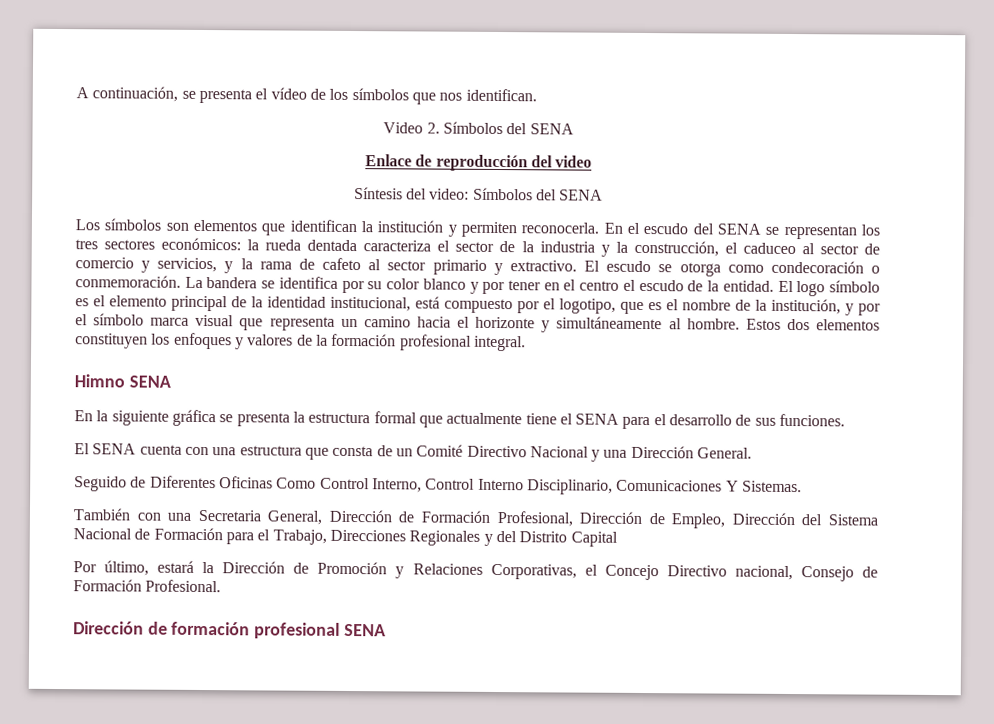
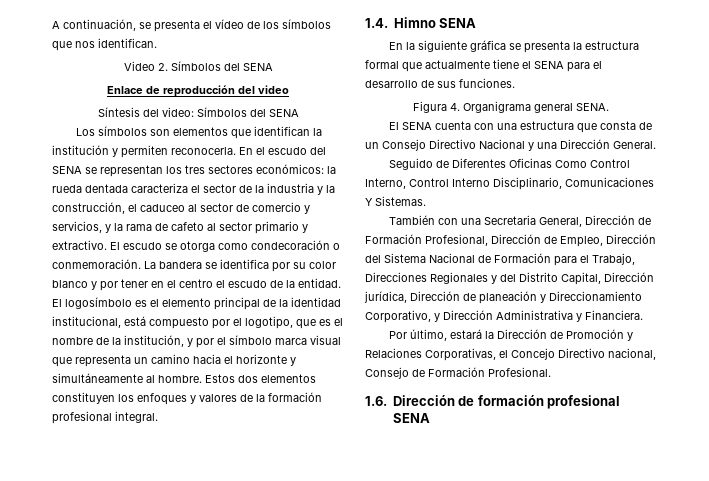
[796,280,881,297] logo símbolo -> [65,297,132,309] logosímbolo
(526, 343) none -> [365,18,388,28] 1.4.
(846, 420) none -> [413,101,609,113] // Figura 4. Organigrama general SENA.
[416,444,464,457] Comité -> [382,139,426,151] Consejo
[570,531,618,547] Capital -> [561,272,654,285] [364,291,642,304] [365,310,643,323] Capital, Dirección jurídica, Dirección de planeación y Direccionamiento Corporativo, y Dirección Administrativa y Financiera.
(222, 586) none -> [365,396,387,406] 1.6.

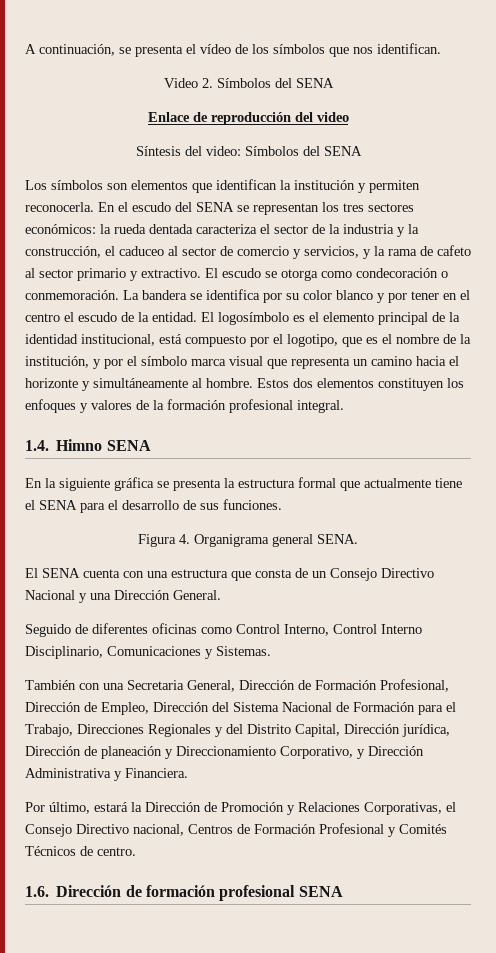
[452,158,588,168] Diferentes Oficinas Como -> [92,623,232,634] diferentes oficinas como
[365,198,373,206] Y -> [205,649,213,659] y
[511,348,555,360] Concejo -> [25,824,72,837] Consejo
[365,367,551,379] Consejo de Formación Profesional. -> [188,823,447,837] [25,846,136,856] Centros de Formación Profesional y Comités Técnicos de centro.

